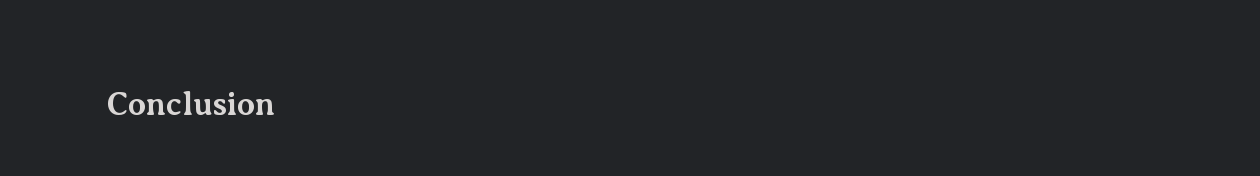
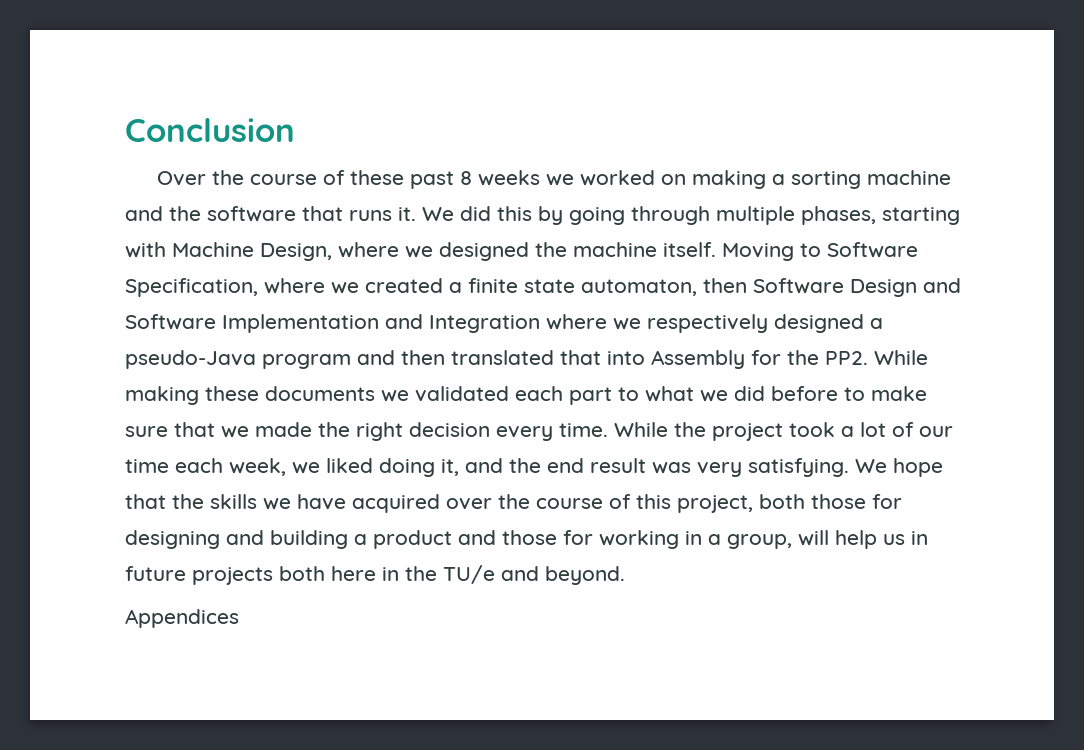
(275, 103) none -> [157,170,952,189] [125,206,960,225] [125,242,918,261] [125,278,961,297] [125,314,883,333] [125,350,928,369] [125,386,927,405] [125,422,953,441] [125,458,943,477] [125,494,902,513] [125,530,928,549] [125,565,625,585] [125,609,239,628] // Over the course of these past 8 weeks we worked on making a sorting machine and the software that runs it. We did this by going through multiple phases, starting with Machine Design, where we designed the machine itself. Moving to Software Specification, where we created a finite state automaton, then Software Design and Software Implementation and Integration where we respectively designed a pseudo-Java program and then translated that into Assembly for the PP2. While making these documents we validated each part to what we did before to make sure that we made the right decision every time. While the project took a lot of our time each week, we liked doing it, and the end result was very satisfying. We hope that the skills we have acquired over the course of this project, both those for designing and building a product and those for working in a group, will help us in future projects both here in the TU/e and beyond. // Appendices

